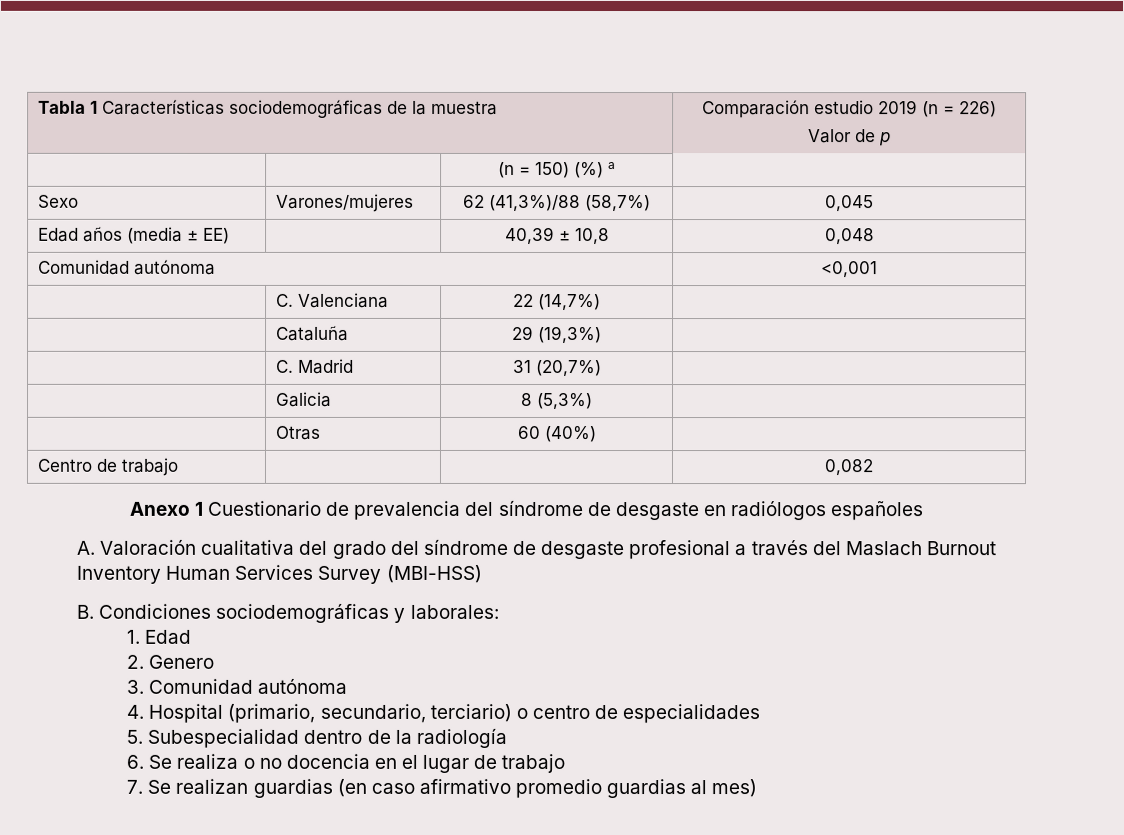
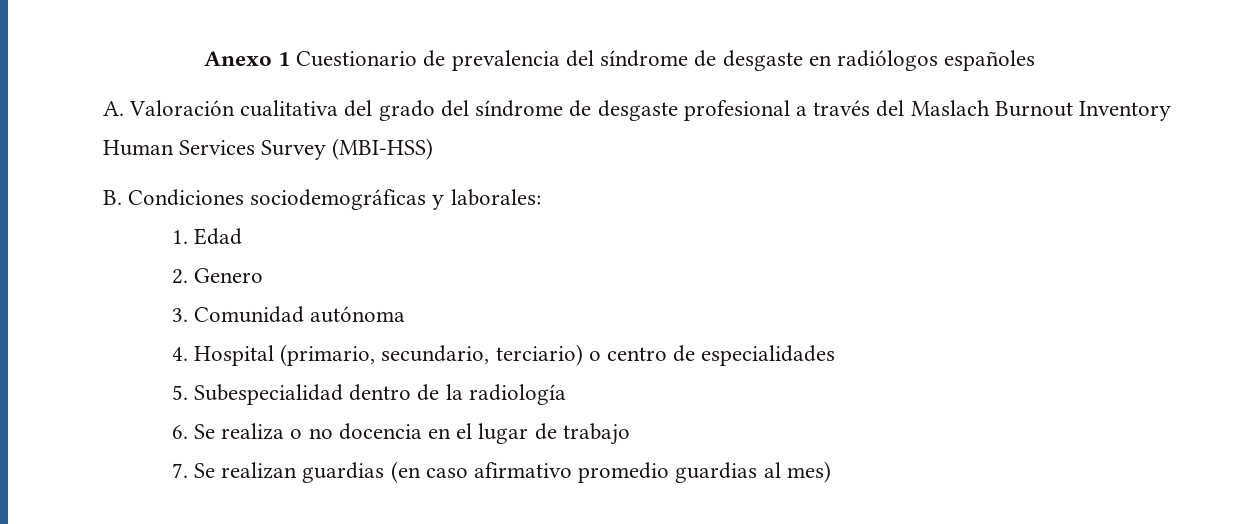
[38,99,499,118] [702,100,997,119] [808,129,891,147] [497,161,616,179] [38,194,80,208] [276,193,415,212] [462,194,651,212] [825,195,874,212] [38,226,231,244] [504,226,610,245] [824,228,875,245] [38,259,217,275] [821,261,878,278] [276,292,390,308] [512,293,601,311] [276,325,350,341] [511,325,602,344] [276,358,355,374] [512,359,602,377] [276,391,333,407] [521,392,593,410] [275,425,321,440] [516,425,596,443] [37,457,179,476] [824,459,873,476] Tabla 1 Características sociodemográficas de la muestra | Comparación estudio 2019 (n = 226) // Valor de p // | | (n = 150) (%) a | // Sexo | Varones/mujeres | 62 (41,3%)/88 (58,7%) | 0,045 // Edad años (media ± EE) | | 40,39 ± 10,8 | 0,048 // Comunidad autónoma | <0,001 // | C. Valenciana | 22 (14,7%) | // | Cataluña | 29 (19,3%) | // | C. Madrid | 31 (20,7%) | // | Galicia | 8 (5,3%) | // | Otras | 60 (40%) | // Centro de trabajo | | | 0,082 // -> (203, 58) none

